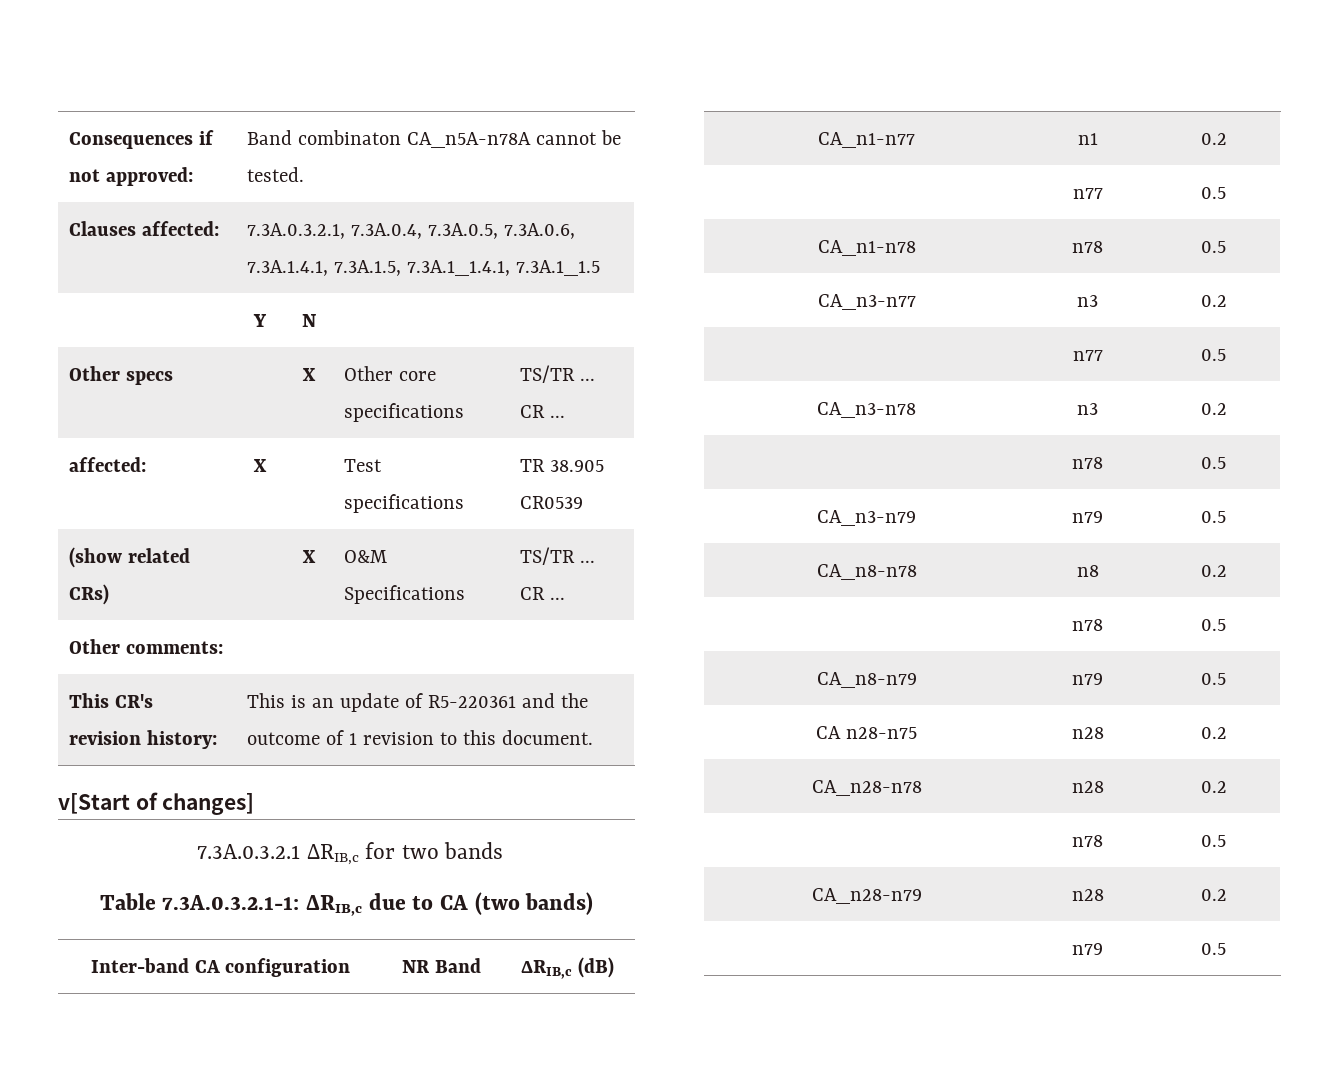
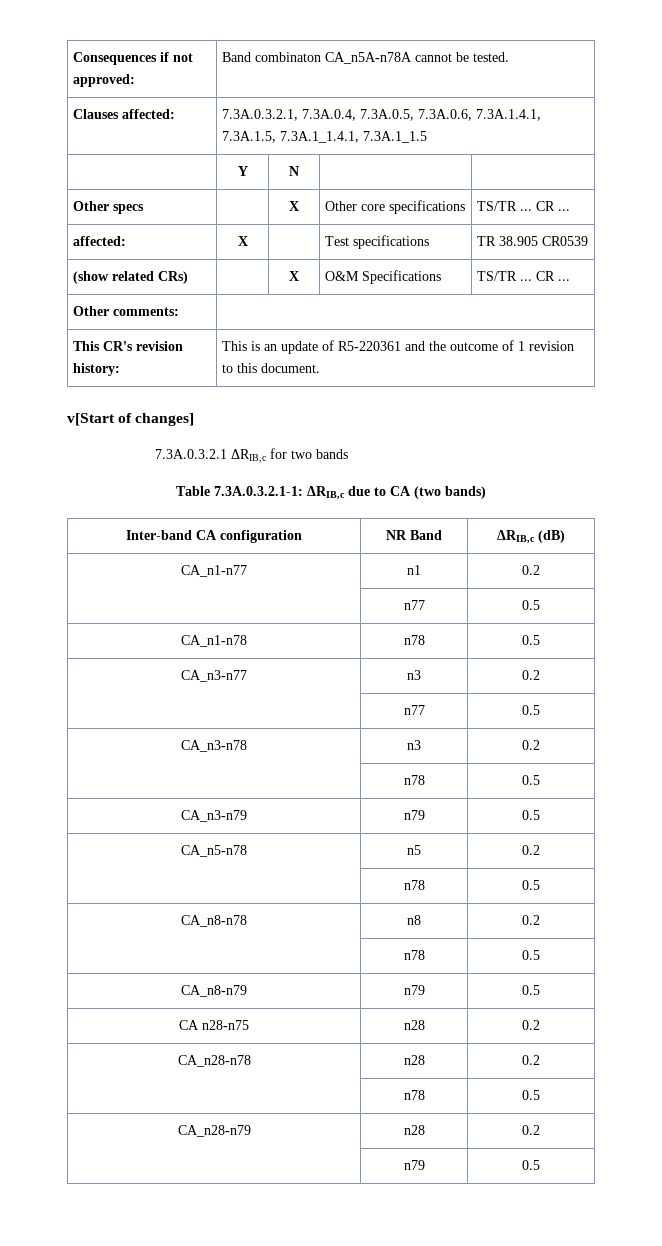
(1226, 517) none -> [181,845,247,857] [407,845,421,855] [522,845,540,855] [403,880,425,890] [522,880,540,890] // CA_n5-n78 | n5 | 0.2 // | n78 | 0.5

